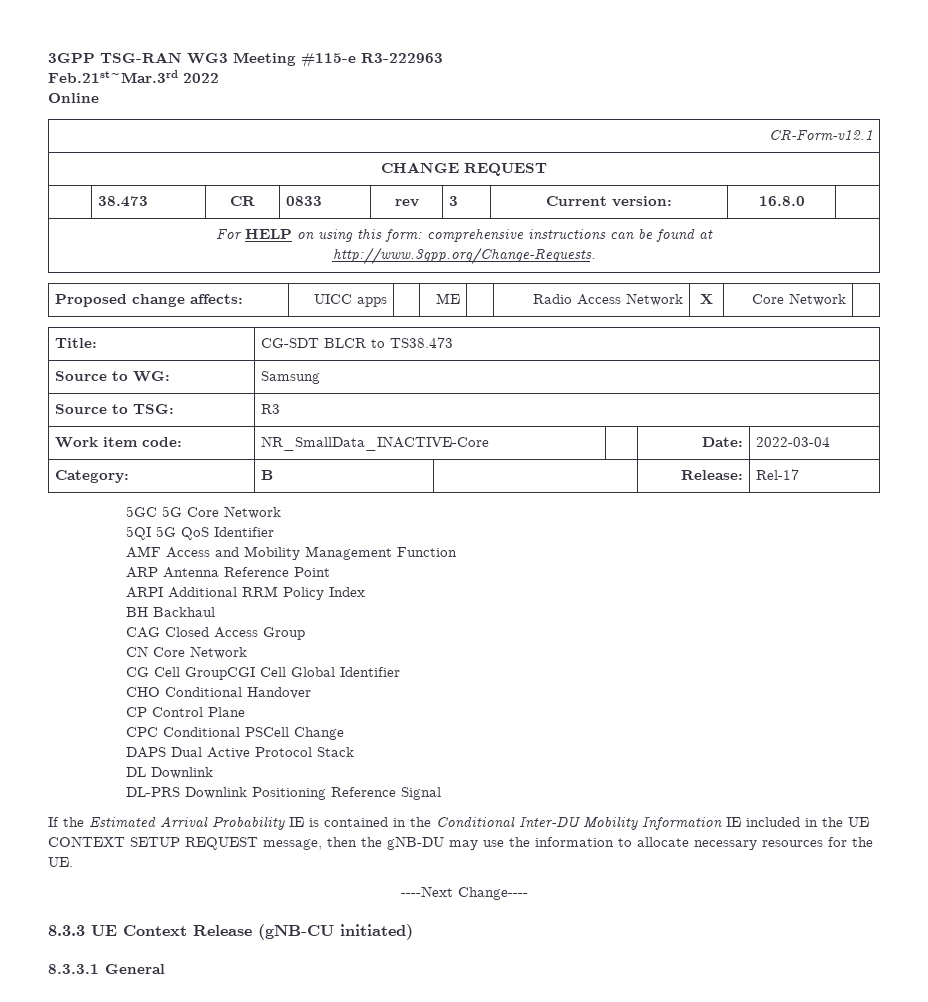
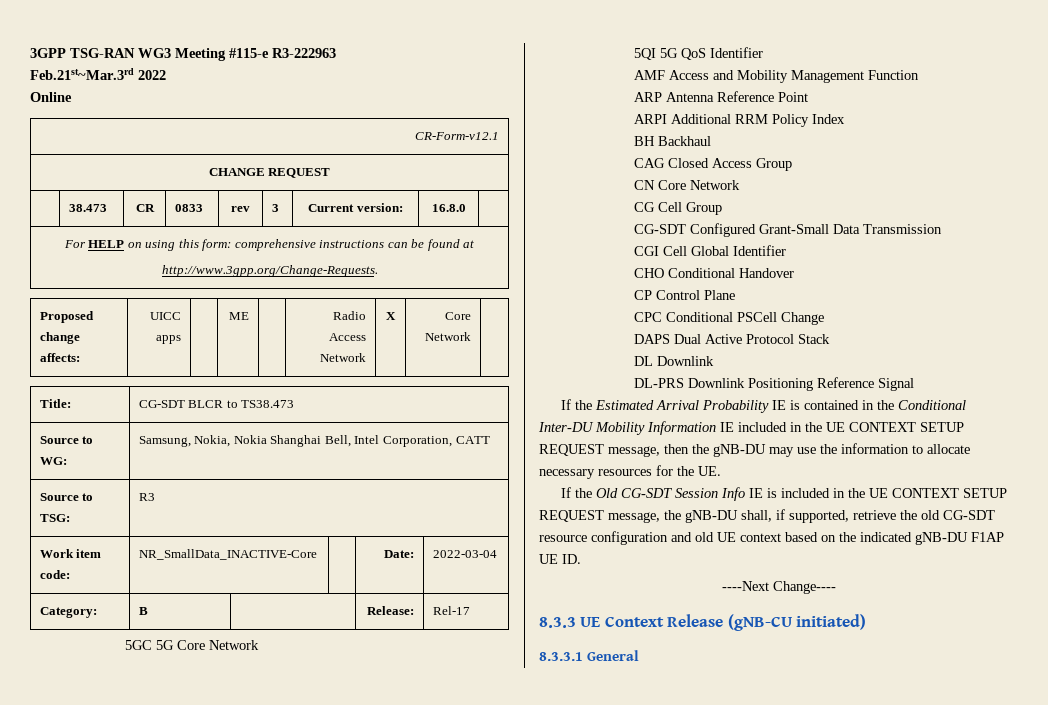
[261,371,321,384] Samsung -> [138,435,490,447] Samsung, Nokia, Nokia Shanghai Bell, Intel Corporation, CATT
[184,667,255,680] GroupCGI -> [686,202,723,215] [634,223,943,237] [634,246,660,256] Group // CG-SDT Configured Grant-Small Data Transmission // CGI
(73, 862) none -> [560,487,1007,501] [539,509,995,523] [539,531,1004,545] [539,554,581,564] // If the Old CG-SDT Session Info IE is included in the UE CONTEXT SETUP REQUEST message, the gNB-DU shall, if supported, retrieve the old CG-SDT resource configuration and old UE context based on the indicated gNB-DU F1AP UE ID.

